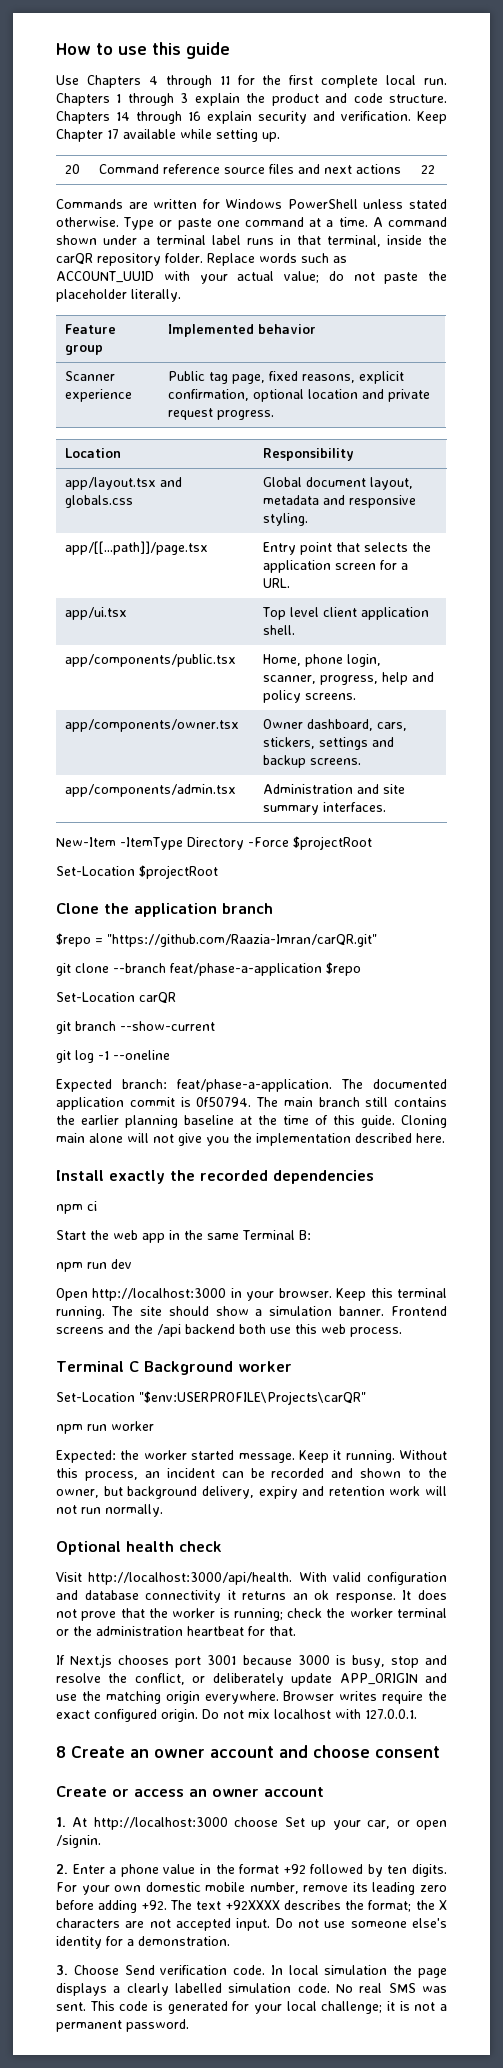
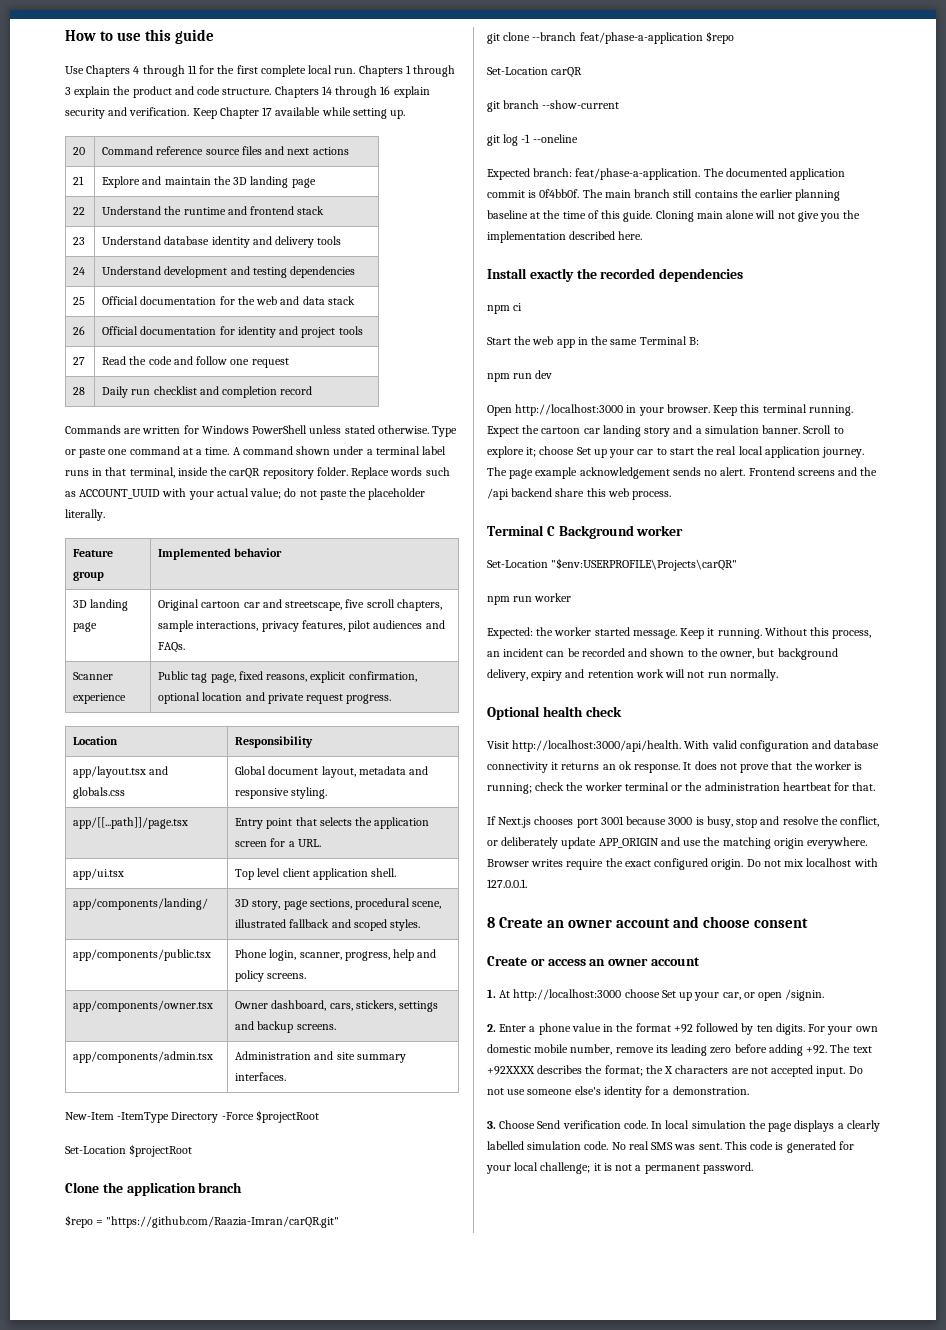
[421,165,436,174] | 22 -> [73,176,85,185] [102,176,316,188] [73,207,86,215] [102,206,325,215] [73,237,86,245] [102,236,342,248] [73,267,86,275] [102,266,356,278] [73,297,86,305] [102,296,355,305] [73,326,86,335] [102,326,363,338] [73,357,86,365] [102,356,289,368] [73,387,86,395] [102,386,313,398] // 21 | Explore and maintain the 3D landing page // 22 | Understand the runtime and frontend stack // 23 | Understand database identity and delivery tools // 24 | Understand development and testing dependencies // 25 | Official documentation for the web and data stack // 26 | Official documentation for identity and project tools // 27 | Read the code and follow one request // 28 | Daily run checklist and completion record
(317, 329) none -> [73,599,129,611] [73,622,98,632] [158,599,442,611] [158,620,445,632] [158,642,186,653] // 3D landing page | Original cartoon car and streetscape, five scroll chapters, sample interactions, privacy features, pilot audiences and FAQs.
(296, 630) none -> [73,898,209,910] [235,898,442,910] [235,919,421,931] // app/components/landing/ | 3D story, page sections, procedural scene, illustrated fallback and scoped styles.
[263,654,344,667] Home, phone -> [235,949,268,958] Phone
[196,1097,252,1107] 0f50794. -> [539,189,580,198] 0f4bb0f.
[110,1306,385,1316] The site should show a simulation banner. -> [487,425,844,437] [487,446,865,458] [487,467,746,479] Expect the cartoon car landing story and a simulation banner. Scroll to explore it; choose Set up your car to start the real local application journey. The page example acknowledgement sends no alert.
[239,1324,291,1334] both use -> [555,488,585,497] share

